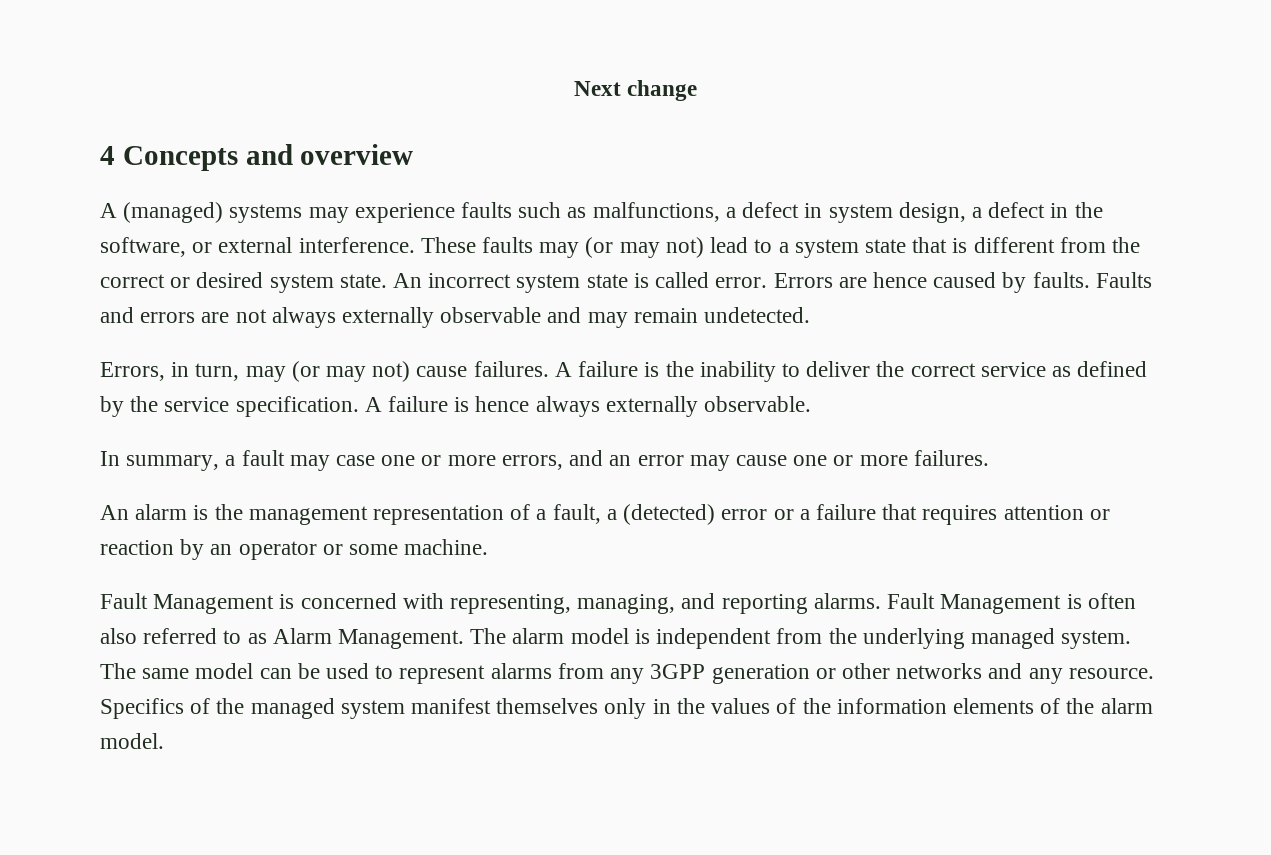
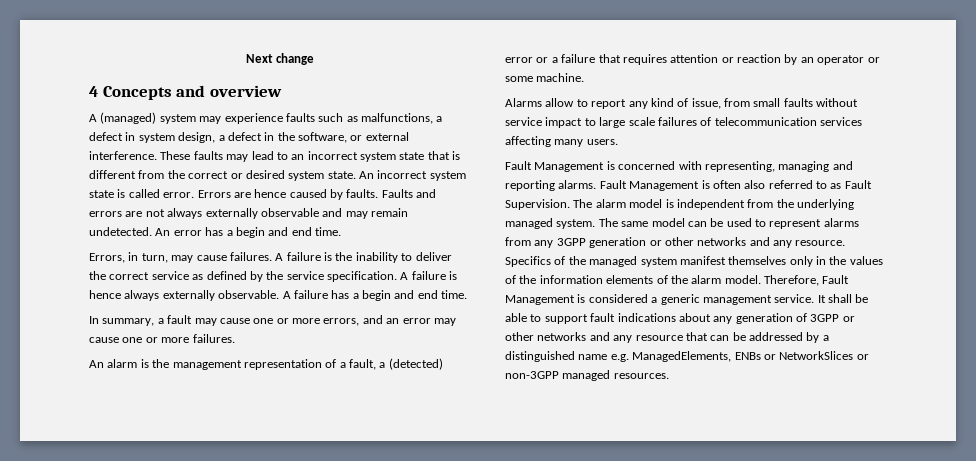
[229,204,303,223] systems -> [159,114,196,124] system
[585,237,789,258] (or may not) lead to a -> [251,151,358,160] lead to an incorrect
(811, 315) none -> [155,227,341,238] An error has a begin and end time.
[291,361,411,382] (or may not) -> (194, 259) none
(812, 404) none -> [282,290,468,301] A failure has a begin and end time.
[336,455,376,466] case -> [219,318,250,324] cause
(489, 547) none -> [505,98,859,109] [505,117,862,128] [505,136,618,147] // Alarms allow to report any kind of issue, from small faults without service impact to large scale failures of telecommunication services affecting many users.
[577,594,676,614] managing, -> [778,161,830,172] managing
[272,628,465,649] Alarm Management. -> [844,180,872,189] [505,199,570,210] Fault Supervision.
(164, 741) none -> [764,275,850,286] [505,294,869,305] [505,313,855,324] [505,332,829,343] [505,351,869,362] [505,370,669,381] Therefore, Fault Management is considered a generic management service. It shall be able to support fault indications about any generation of 3GPP or other networks and any resource that can be addressed by a distinguished name e.g. ManagedElements, ENBs or NetworkSlices or non-3GPP managed resources.

